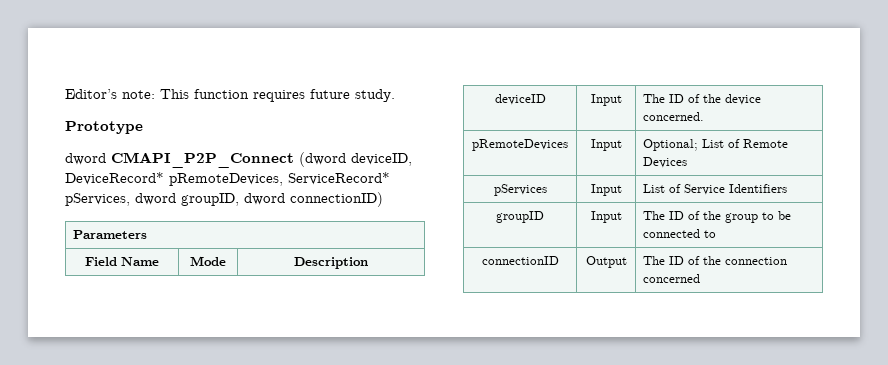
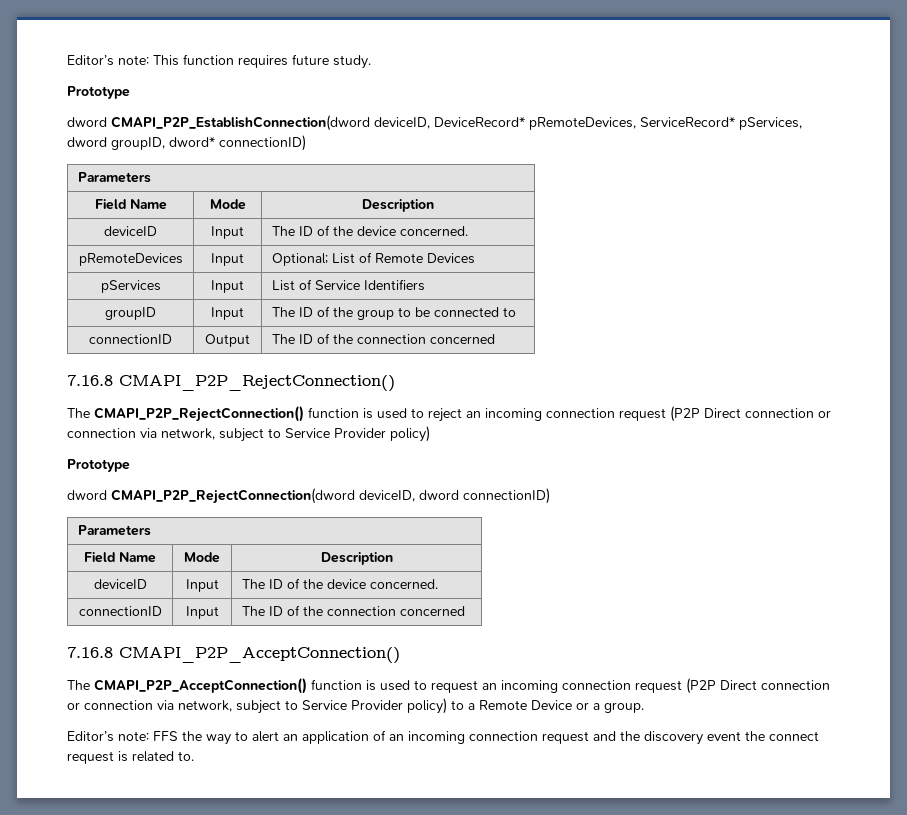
[111,152,346,168] CMAPI_P2P_Connect (dword -> [111,115,370,131] CMAPI_P2P_EstablishConnection(dword
[244,193,285,205] dword -> [169,137,215,147] dword*
(701, 278) none -> [67,375,395,392] [67,406,831,422] [67,426,430,442] [67,459,130,472] [67,488,550,504] [77,525,151,536] [84,552,156,563] [184,552,220,563] [320,552,393,565] [93,579,147,589] [185,579,219,592] [241,578,438,589] [78,606,162,616] [185,606,219,619] [241,605,465,616] [67,647,400,664] [67,678,830,694] [67,698,644,714] [67,730,819,745] [67,751,194,764] // 7.16.8 CMAPI_P2P_RejectConnection() // The CMAPI_P2P_RejectConnection() function is used to reject an incoming connection request (P2P Direct connection or connection via network, subject to Service Provider policy) // Prototype // dword CMAPI_P2P_RejectConnection(dword deviceID, dword connectionID) // Parameters // Field Name | Mode | Description // deviceID | Input | The ID of the device concerned. // connectionID | Input | The ID of the connection concerned // 7.16.8 CMAPI_P2P_AcceptConnection() // The CMAPI_P2P_AcceptConnection() function is used to request an incoming connection request (P2P Direct connection or connection via network, subject to Service Provider policy) to a Remote Device or a group. // Editor’s note: FFS the way to alert an application of an incoming connection request and the discovery event the connect request is related to.

